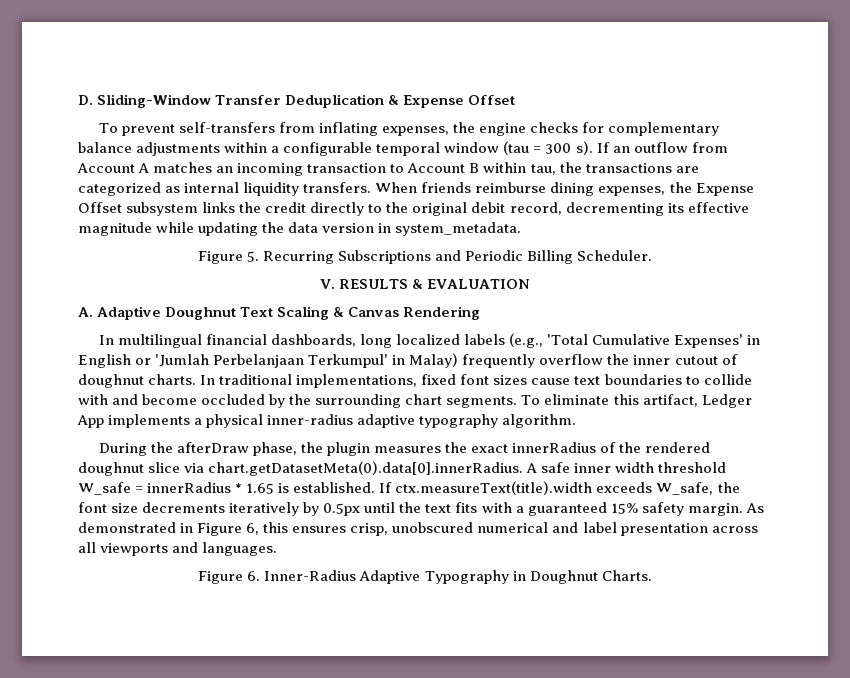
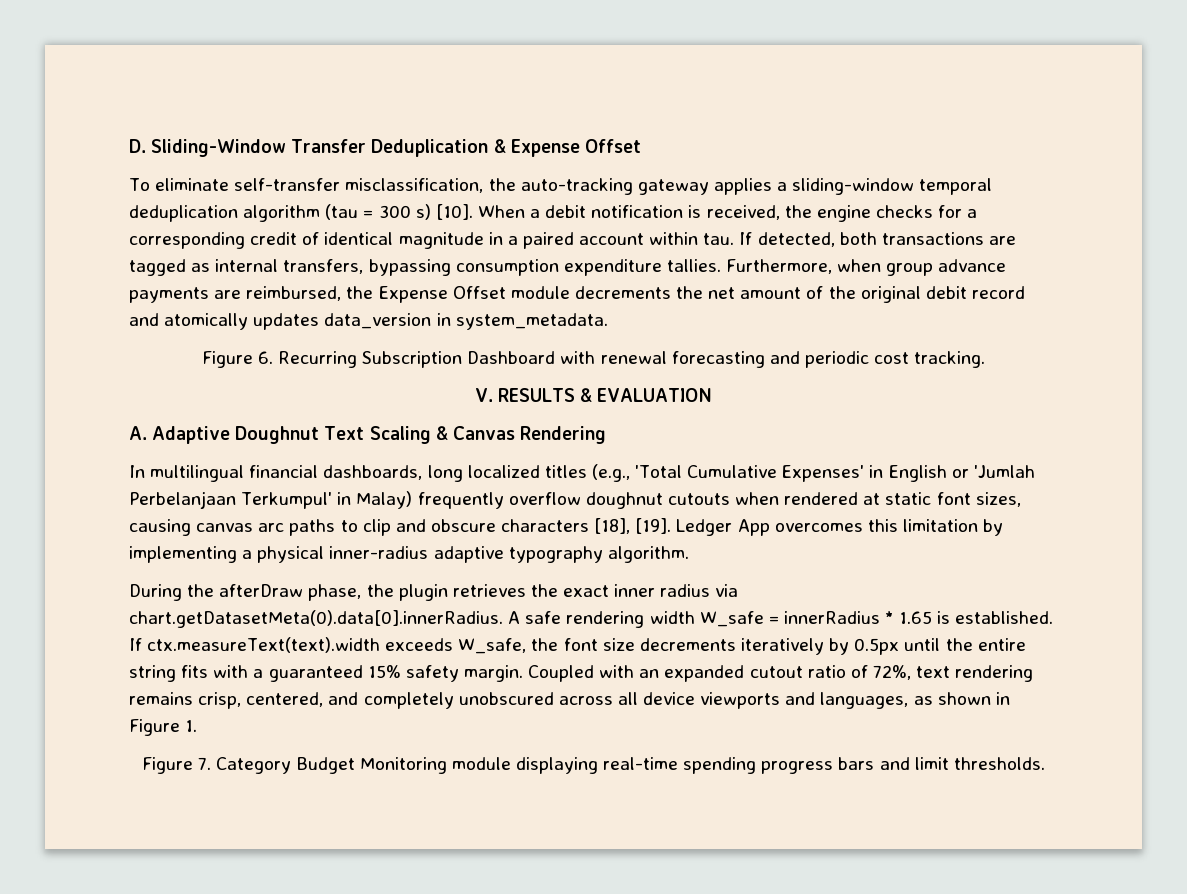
[121,122,720,136] [78,141,728,156] [77,162,582,176] prevent self-transfers from inflating expenses, the engine checks for complementary balance adjustments within a configurable temporal window (tau = 300 s). If an outflow from Account A matches an incoming transaction to Account B within tau, the -> [155,178,993,195] [129,204,978,222] [129,232,877,249] eliminate self-transfer misclassification, the auto-tracking gateway applies a sliding-window temporal deduplication algorithm (tau = 300 s) [10]. When a debit notification is received, the engine checks for a corresponding credit of identical magnitude in a paired account within tau. If detected, both
[78,182,161,196] categorized -> [129,259,186,276] tagged
[243,182,754,196] [78,202,749,216] [78,222,522,236] [197,250,653,264] liquidity transfers. When friends reimburse dining expenses, the Expense Offset subsystem links the credit directly to the original debit record, decrementing its effective magnitude while updating the data version in system_metadata. // Figure 5. Recurring Subscriptions and Periodic Billing Scheduler. -> [283,259,1007,276] [129,286,1025,303] [129,313,608,330] [201,351,986,368] transfers, bypassing consumption expenditure tallies. Furthermore, when group advance payments are reimbursed, the Expense Offset module decrements the net amount of the original debit record and atomically updates data_version in system_metadata. // Figure 6. Recurring Subscription Dashboard with renewal forecasting and periodic cost tracking.
[464,334,506,345] labels -> [544,465,587,478] titles
[607,354,738,365] [78,374,752,388] [78,394,752,408] [77,414,191,428] the inner cutout of doughnut charts. In traditional implementations, fixed font sizes cause text boundaries to collide with and become occluded by the surrounding chart segments. To eliminate this artifact, Ledger App implements -> [585,492,1021,509] [129,518,1004,536] [129,546,237,563] doughnut cutouts when rendered at static font sizes, causing canvas arc paths to clip and obscure characters [18], [19]. Ledger App overcomes this limitation by implementing
[374,446,442,453] measures -> [452,584,526,597] retrieves
[512,442,711,453] [78,462,181,476] innerRadius of the rendered doughnut slice -> [614,584,711,597] inner radius
[574,462,727,473] inner width threshold -> [566,611,695,628] rendering width
[395,481,593,495] ctx.measureText(title).width -> [147,637,381,653] ctx.measureText(text).width
[425,504,452,513] text -> [977,638,1026,651] [129,665,176,682] entire string
[745,503,764,513] [78,522,758,536] [78,542,278,556] [198,570,652,584] As demonstrated in Figure 6, this ensures crisp, unobscured numerical and label presentation across all viewports and languages. // Figure 6. Inner-Radius Adaptive Typography in Doughnut Charts. -> [528,665,1034,682] [129,692,1010,709] [129,719,198,736] [142,757,1045,774] Coupled with an expanded cutout ratio of 72%, text rendering remains crisp, centered, and completely unobscured across all device viewports and languages, as shown in Figure 1. // Figure 7. Category Budget Monitoring module displaying real-time spending progress bars and limit thresholds.

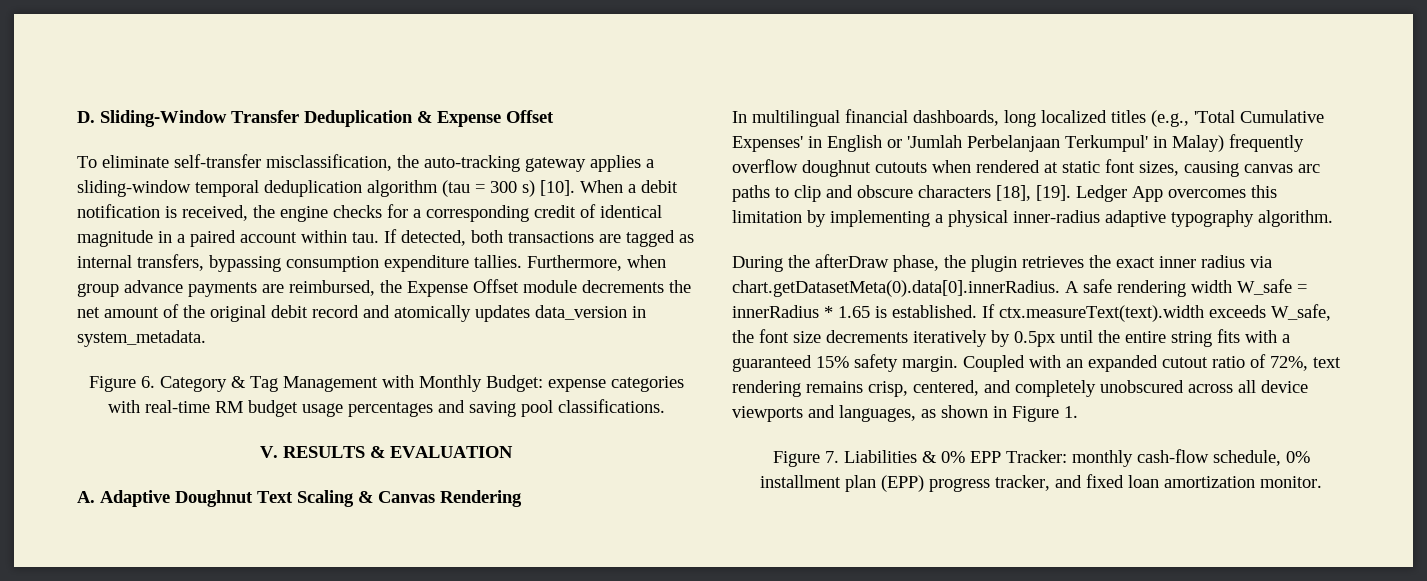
[278,351,986,368] Recurring Subscription Dashboard with renewal forecasting and periodic cost tracking. -> [159,375,684,392] [107,399,665,417] Category & Tag Management with Monthly Budget: expense categories with real-time RM budget usage percentages and saving pool classifications.
[216,757,1045,774] Category Budget Monitoring module displaying real-time spending progress bars and limit thresholds. -> [843,449,1310,467] [760,474,1322,492] Liabilities & 0% EPP Tracker: monthly cash-flow schedule, 0% installment plan (EPP) progress tracker, and fixed loan amortization monitor.

